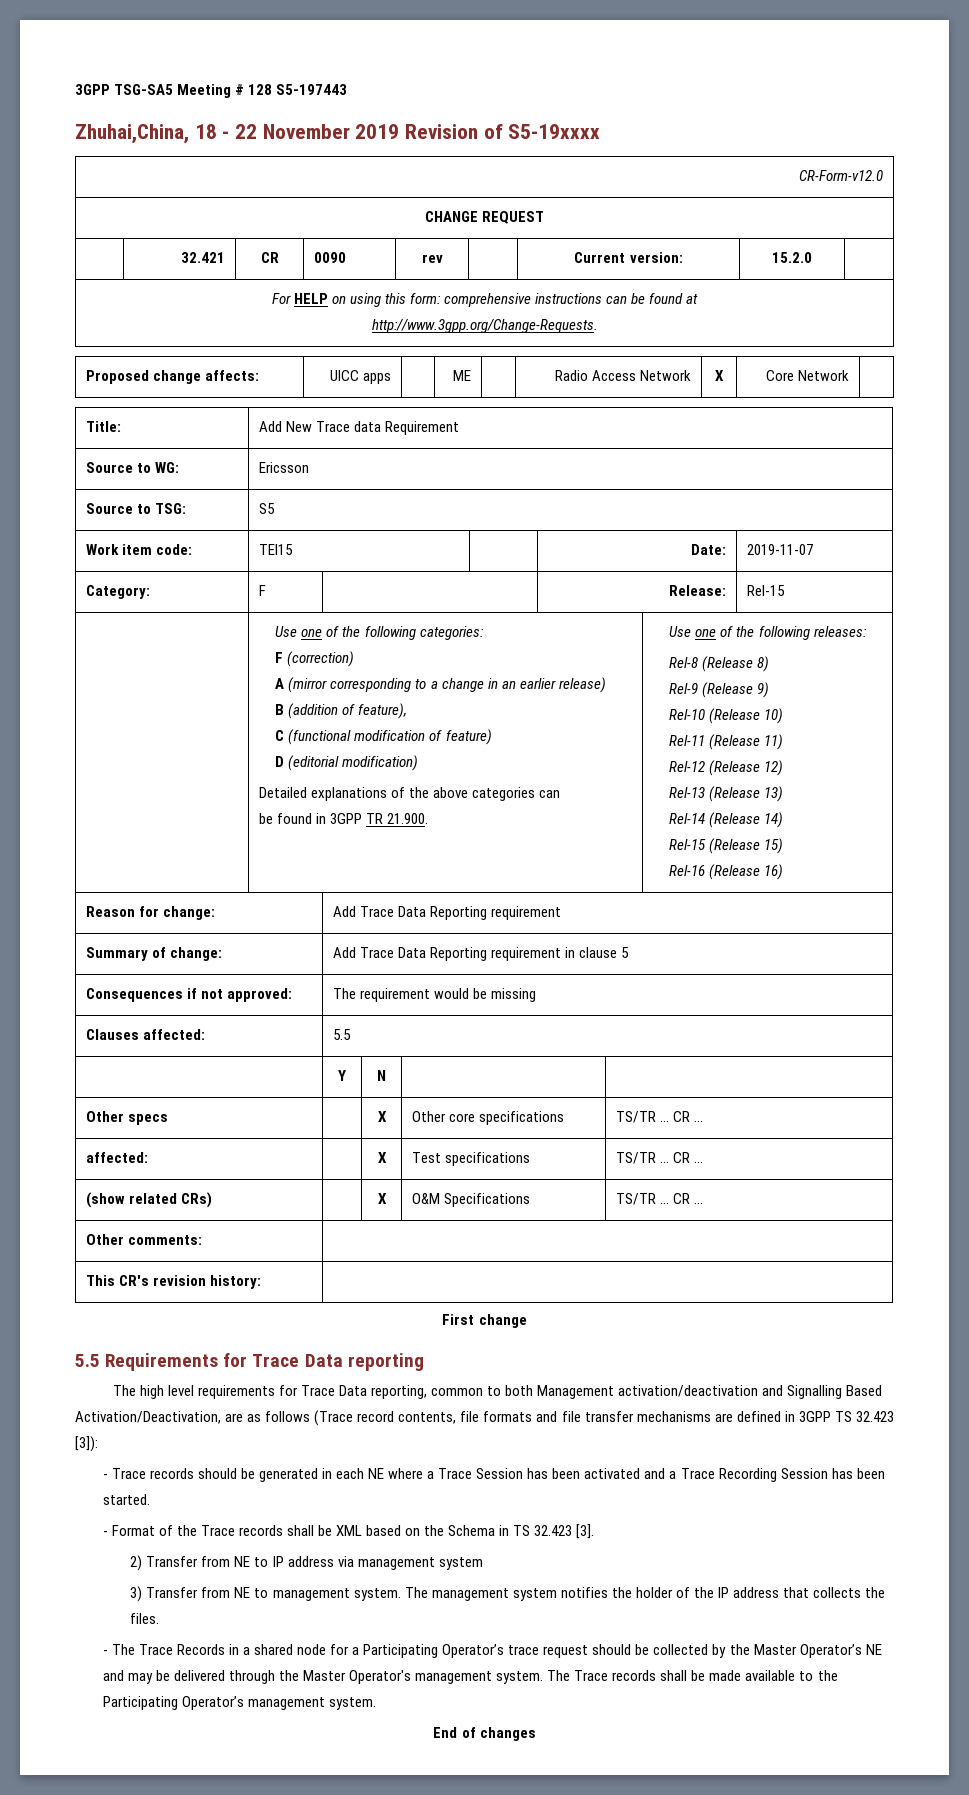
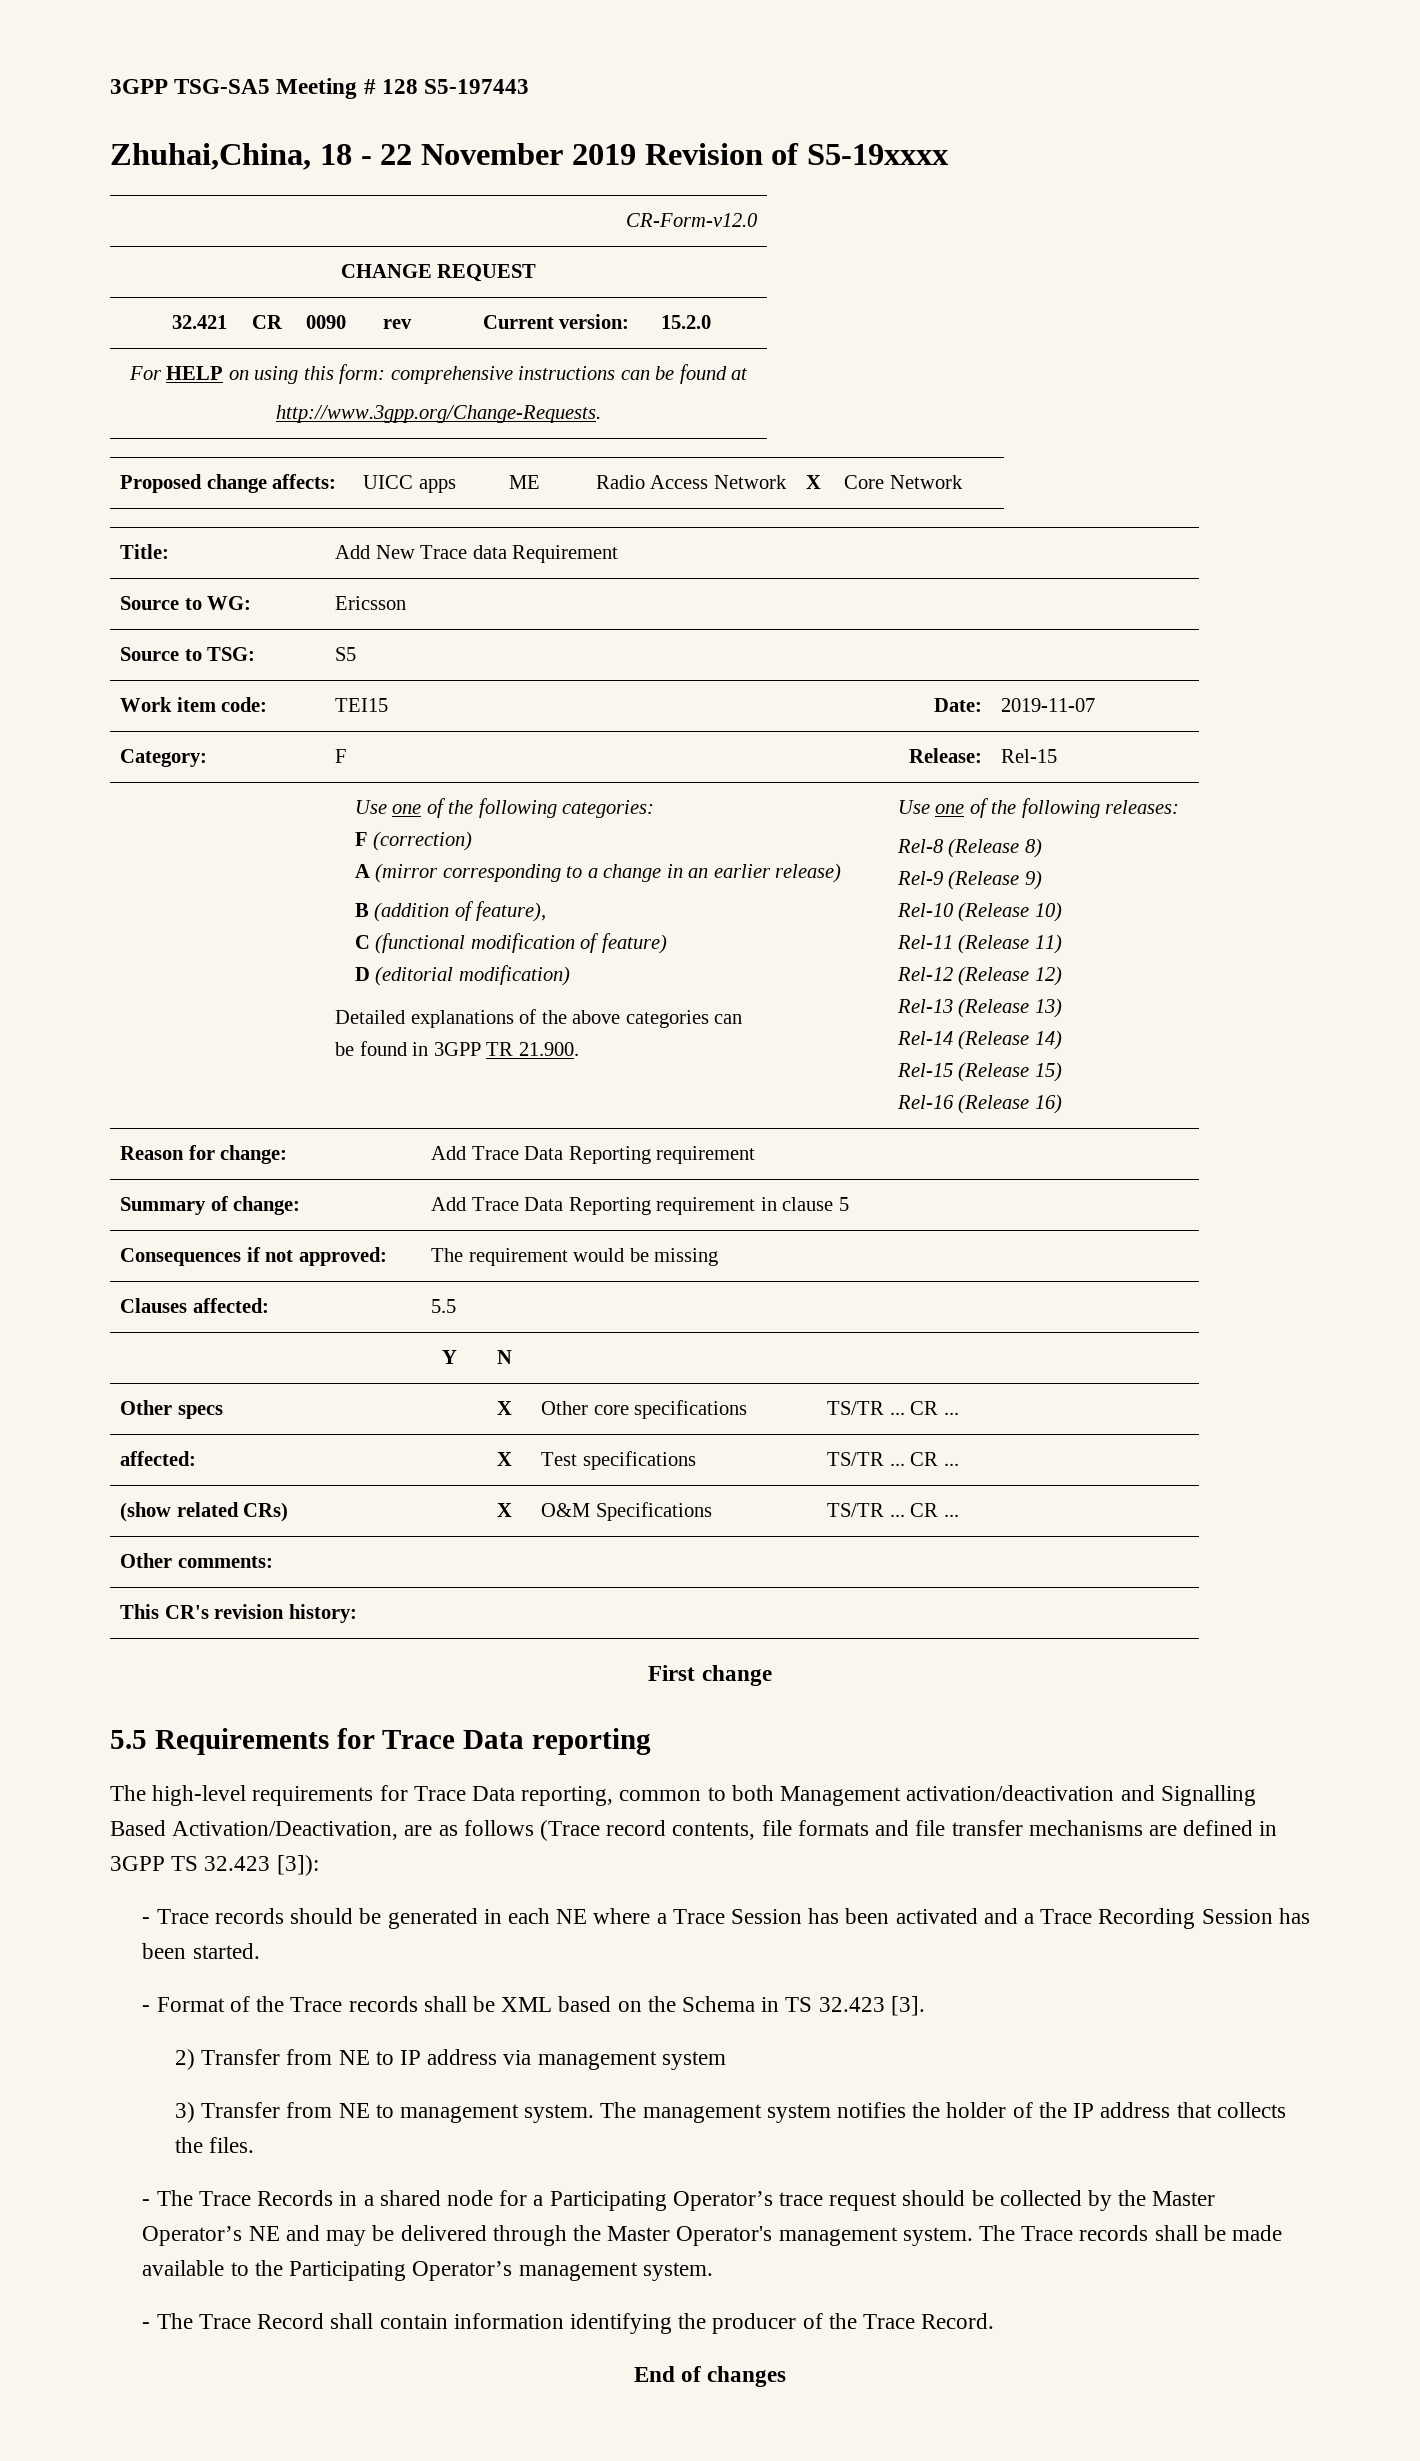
[139,1385,194,1399] high level -> [152,1785,247,1806] high-level
(376, 1703) none -> [142,2313,995,2334] // - The Trace Record shall contain information identifying the producer of the Trace Record.

